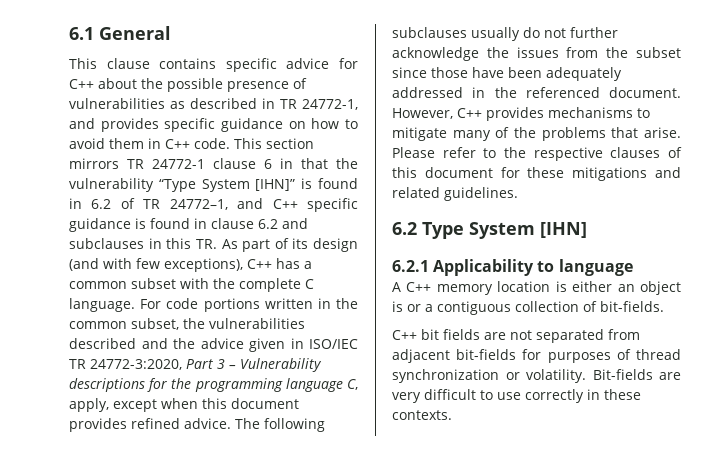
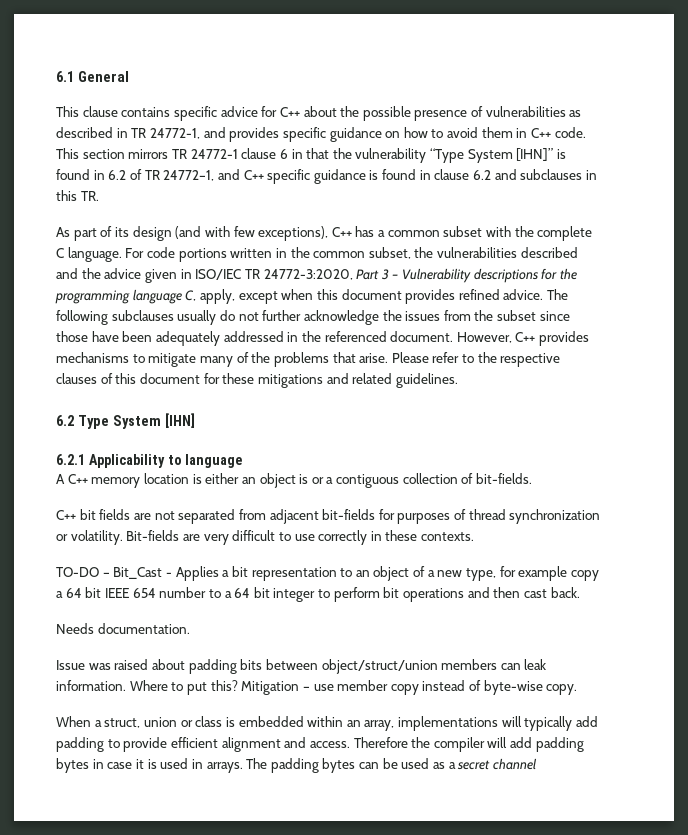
(217, 244) none -> (99, 196) //
(452, 415) none -> [56,566,599,581] [56,587,580,602] [56,623,190,634] [56,659,547,674] [56,680,578,695] [56,716,599,731] [56,737,584,752] [56,758,537,773] // TO-DO – Bit_Cast - Applies a bit representation to an object of a new type, for example copy a 64 bit IEEE 654 number to a 64 bit integer to perform bit operations and then cast back. // Needs documentation. // Issue was raised about padding bits between object/struct/union members can leak information. Where to put this? Mitigation – use member copy instead of byte-wise copy. // When a struct, union or class is embedded within an array, implementations will typically add padding to provide efficient alignment and access. Therefore the compiler will add padding bytes in case it is used in arrays. The padding bytes can be used as a secret channel

